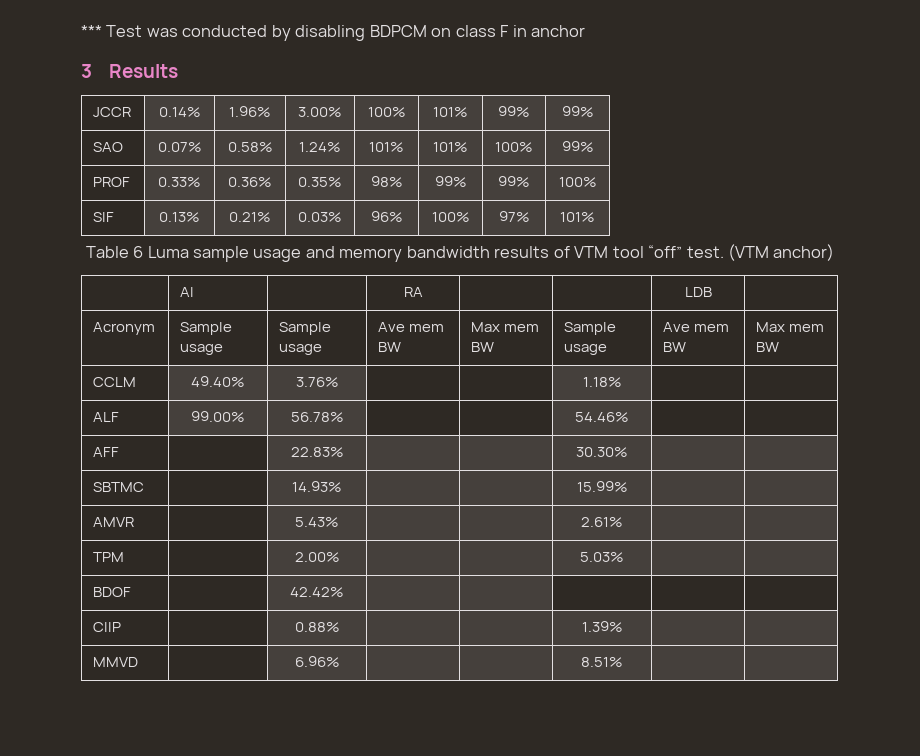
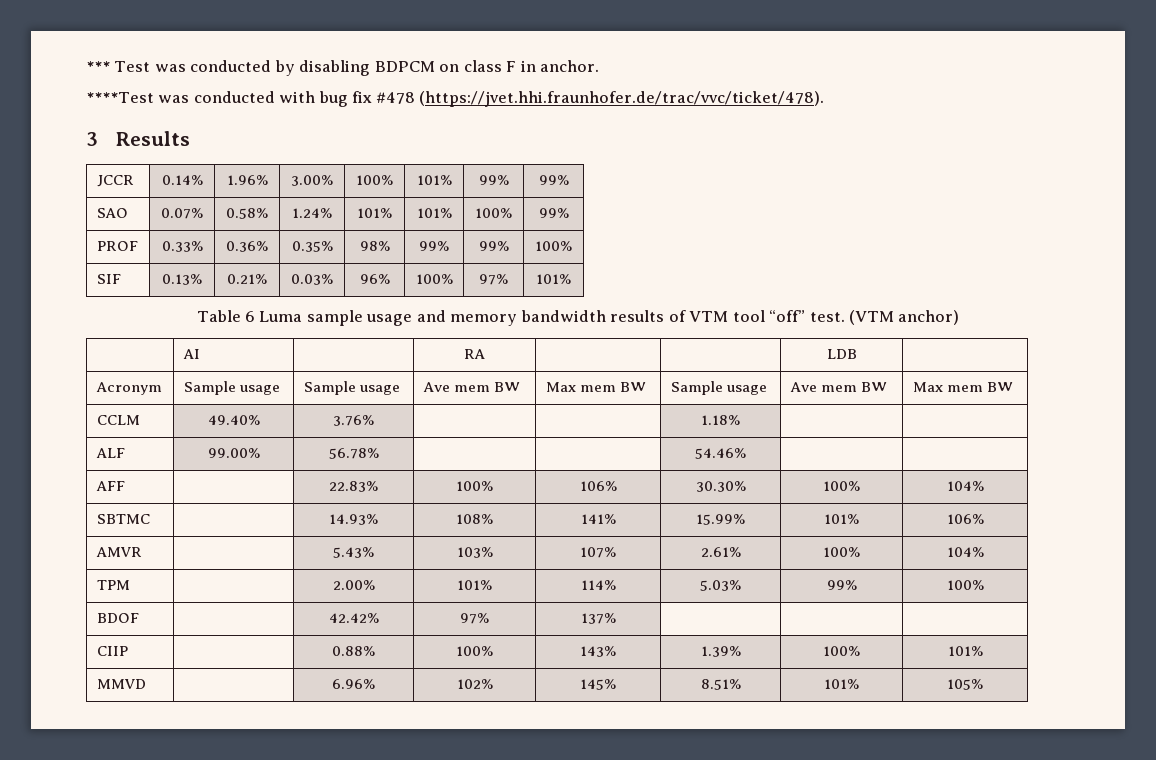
[531,25,586,37] anchor -> [539,60,599,72] [86,91,825,107] anchor. // ****Test was conducted with bug fix #478 (https://jvet.hhi.fraunhofer.de/trac/vvc/ticket/478).
(344, 452) | -> [456,481,493,491] [579,481,617,491] 100% | 106%
(628, 452) | -> [823,481,860,491] [946,481,984,491] 100% | 104%
(342, 486) | -> [456,514,493,524] [580,514,616,524] 108% | 141%
(628, 486) | -> [824,514,859,524] [946,514,984,524] 101% | 106%
(339, 522) | -> [456,547,493,558] [580,547,616,558] 103% | 107%
(623, 522) | -> [823,547,860,557] [946,547,984,557] 100% | 104%
(340, 557) | -> [457,580,492,590] [580,580,616,590] 101% | 114%
(624, 557) | -> [826,580,857,590] [946,580,984,590] 99% | 100%
(344, 592) | -> [460,613,489,624] [580,613,616,624] 97% | 137%
(340, 627) | -> [456,646,493,656] [580,646,616,657] 100% | 143%
(623, 626) | -> [823,646,860,656] [947,646,983,656] 100% | 101%
(340, 661) | -> [456,679,493,689] [580,679,616,690] 102% | 145%
(623, 662) | -> [824,679,859,689] [947,679,983,690] 101% | 105%

